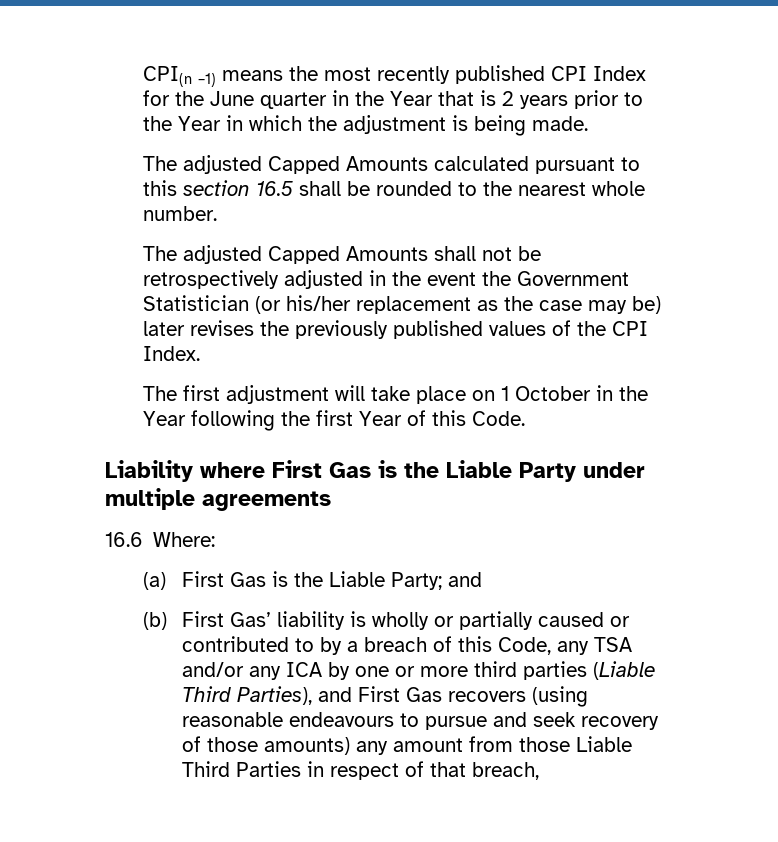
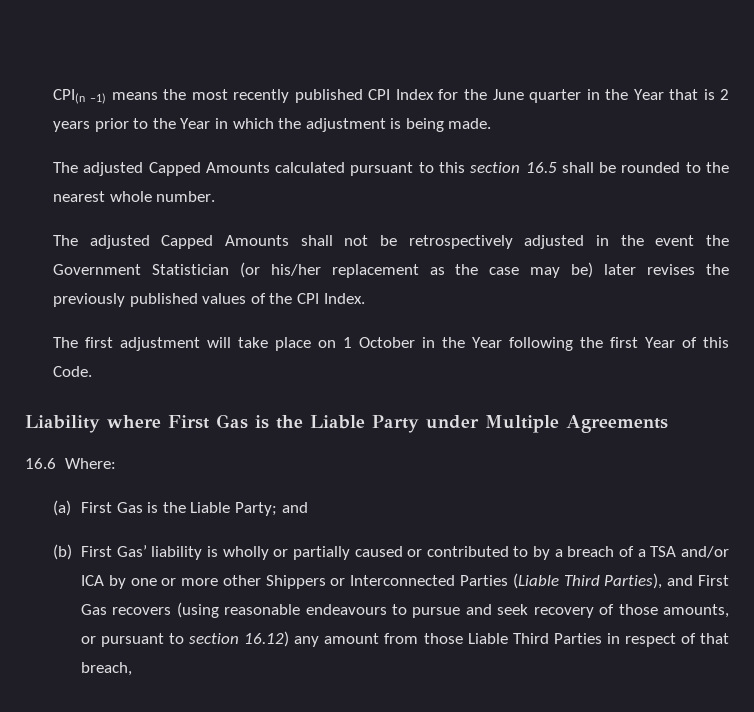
[105,488,331,511] multiple agreements -> [485,415,668,433] Multiple Agreements
[457,636,589,655] this Code, any -> [637,549,646,557] a
[248,666,281,680] any -> (729, 552) none
[473,661,587,680] third parties -> [222,575,509,589] other Shippers or Interconnected Parties
[263,737,350,755] amounts) -> [663,604,729,618] [80,631,290,647] amounts, or pursuant to section 16.12)

